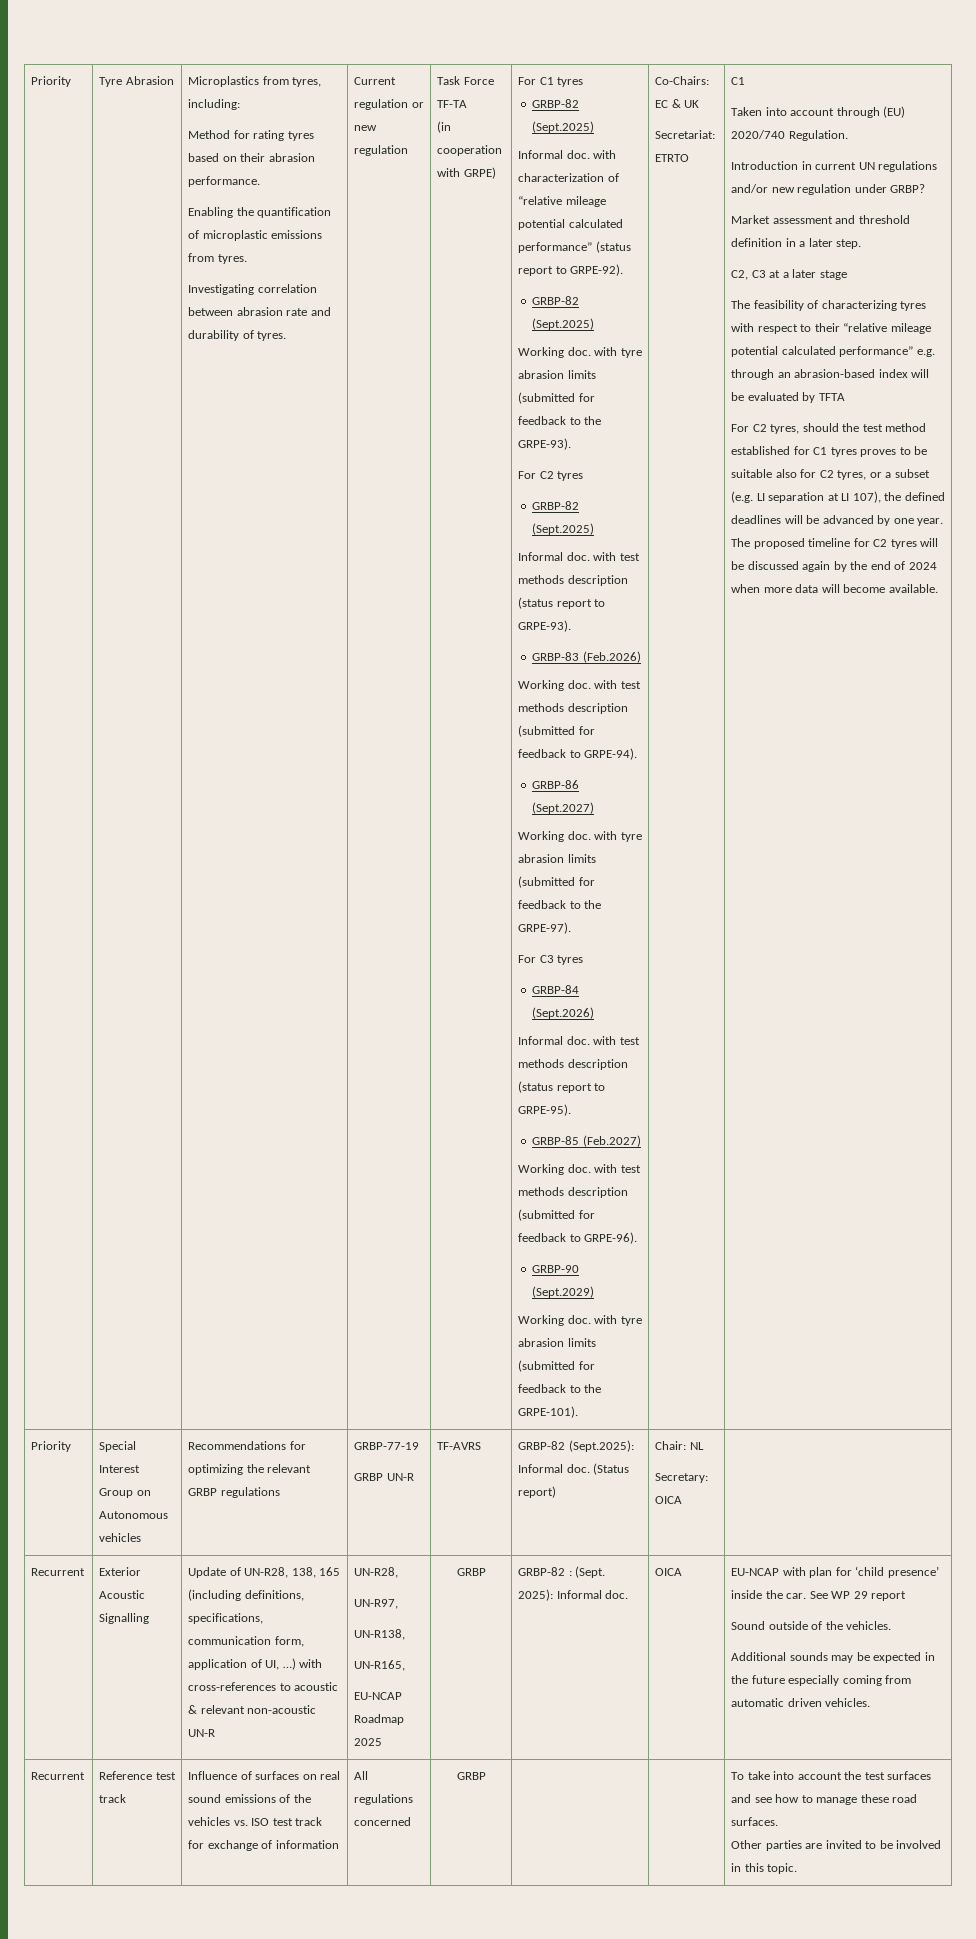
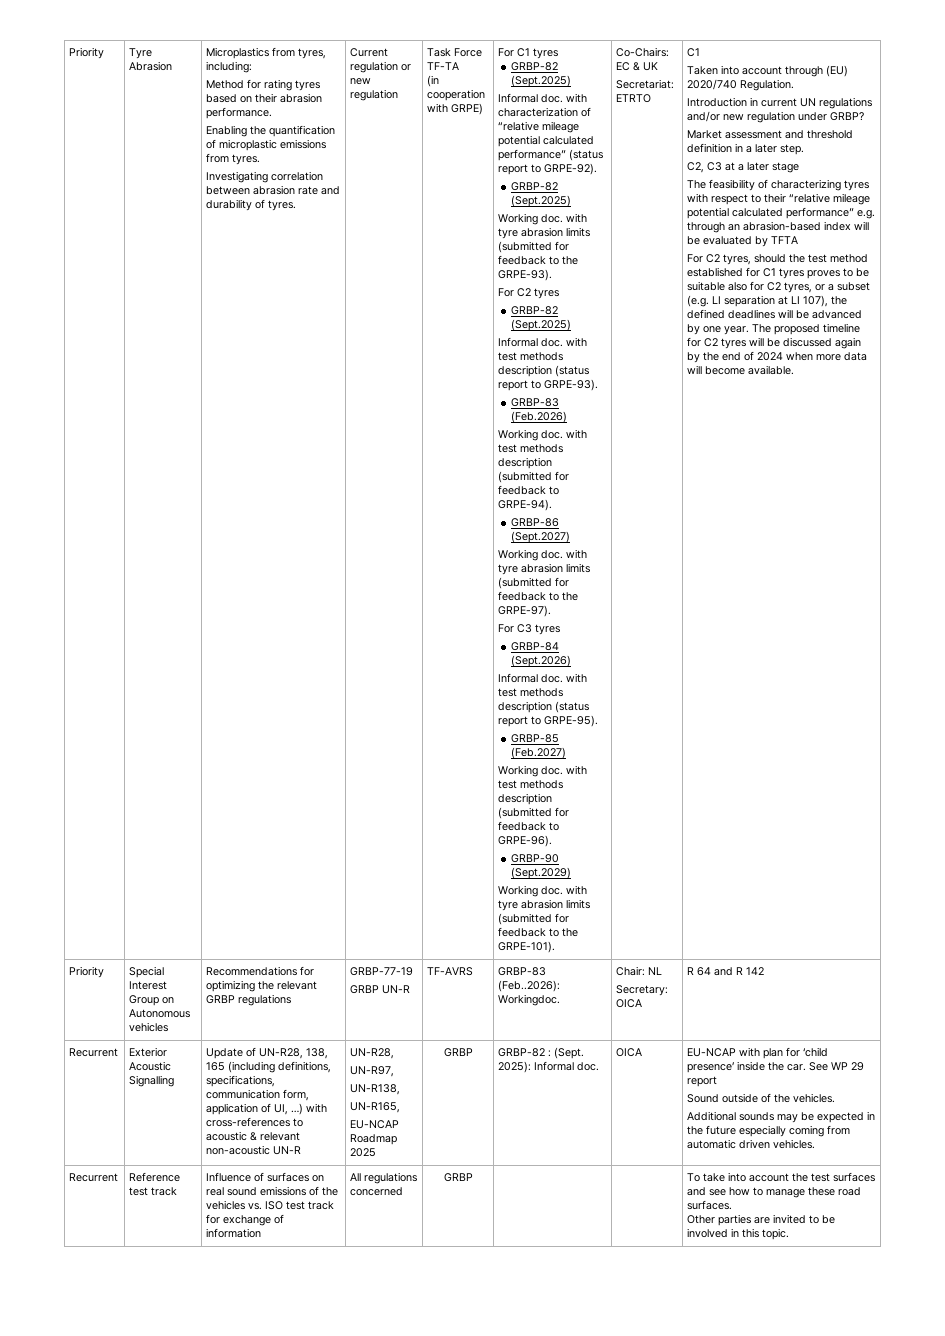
[518,1440,634,1452] [518,1463,630,1475] [518,1486,557,1498] GRBP-82 (Sept.2025): Informal doc. (Status report) -> [498,967,547,976] [498,980,561,992] [498,994,561,1006] GRBP-83 (Feb..2026): Workingdoc.
(683, 1500) none -> [687,967,765,976] R 64 and R 142

